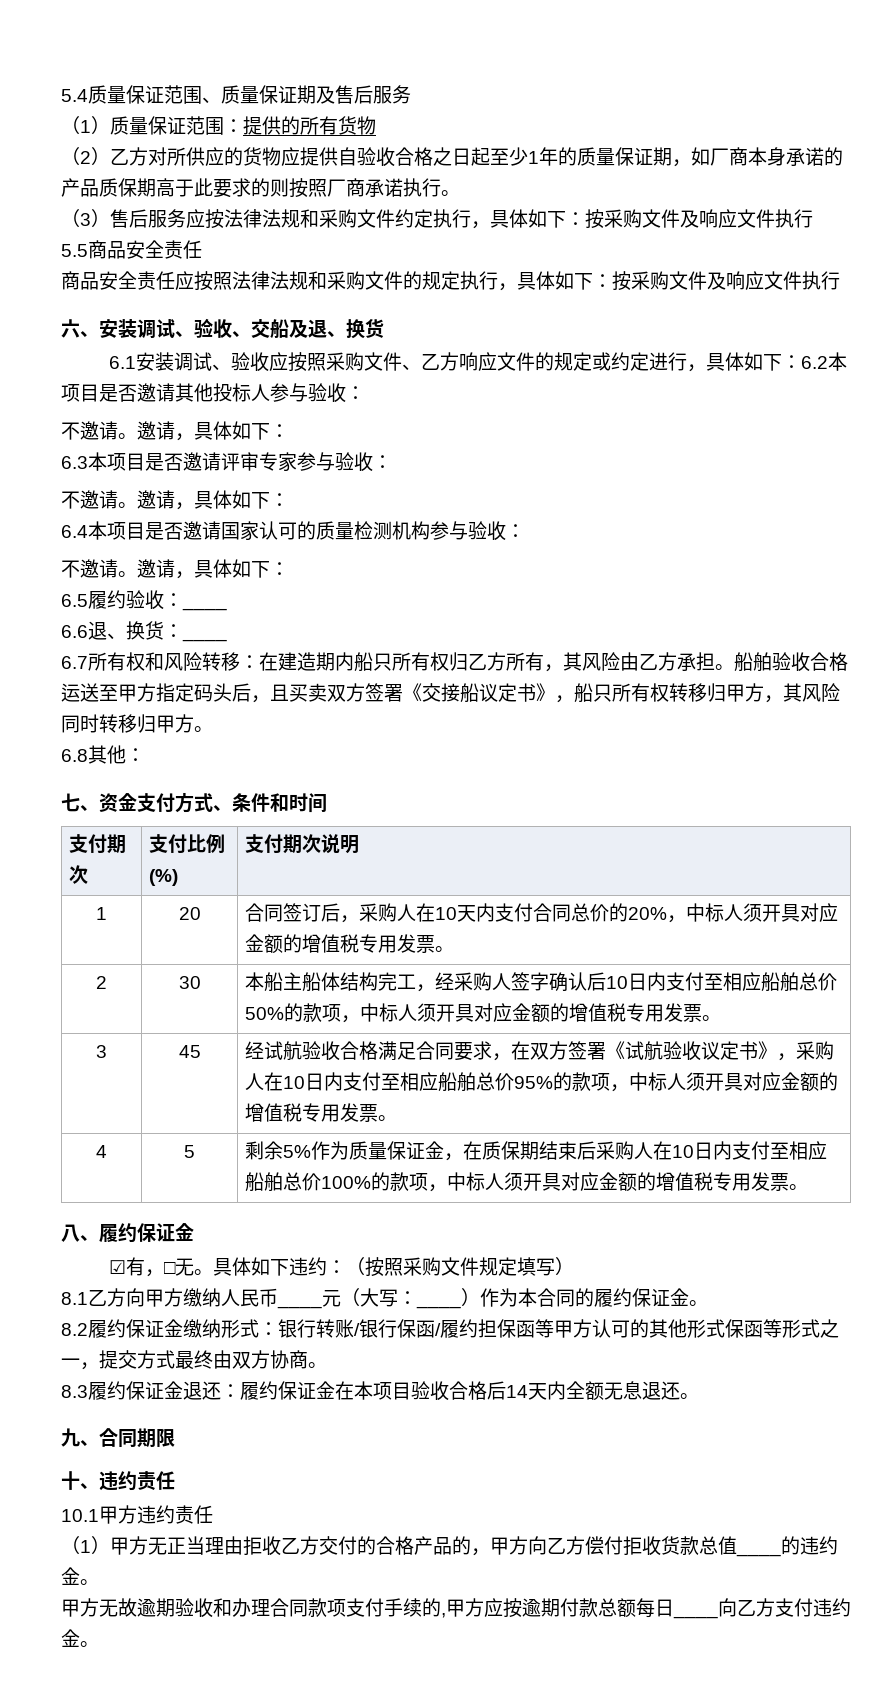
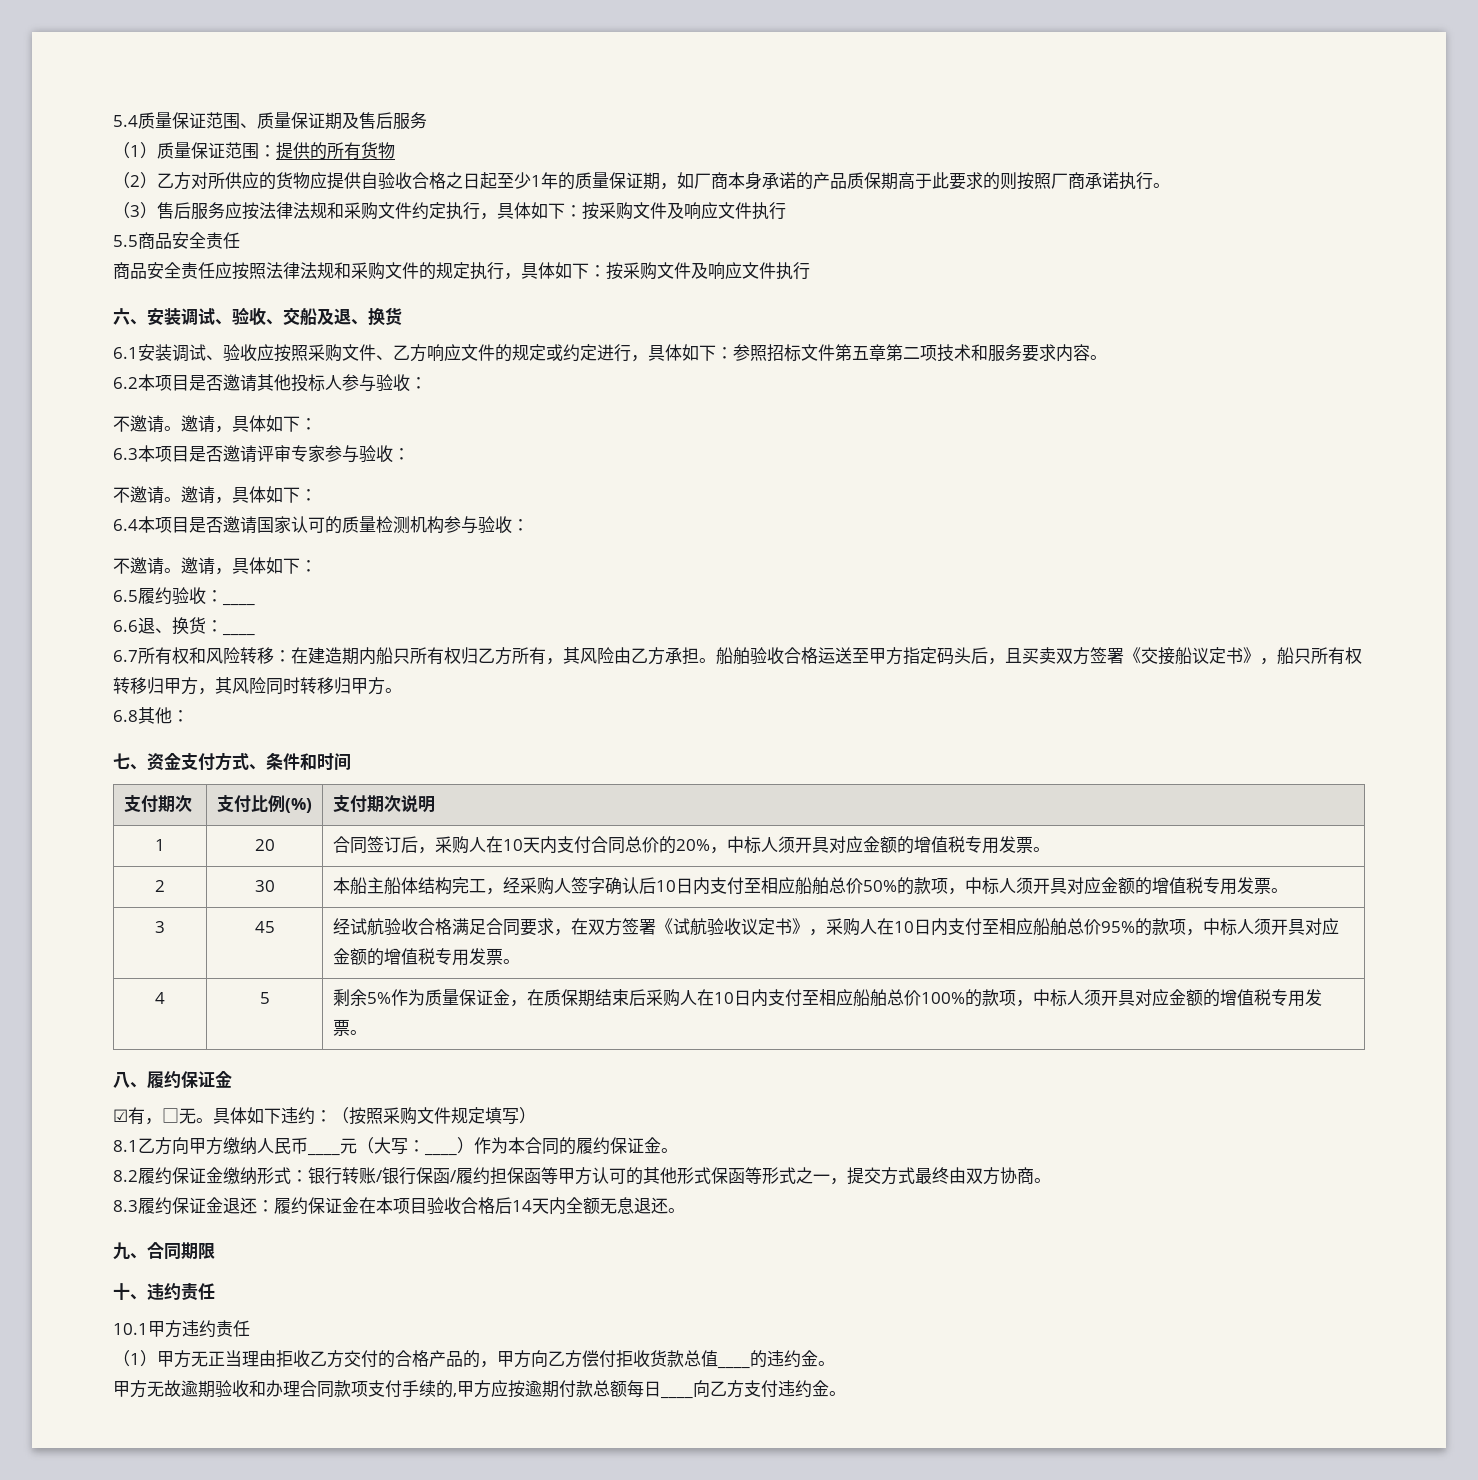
(802, 362) none -> [733,344,1107,362] 参照招标文件第五章第二项技术和服务要求内容。 //

